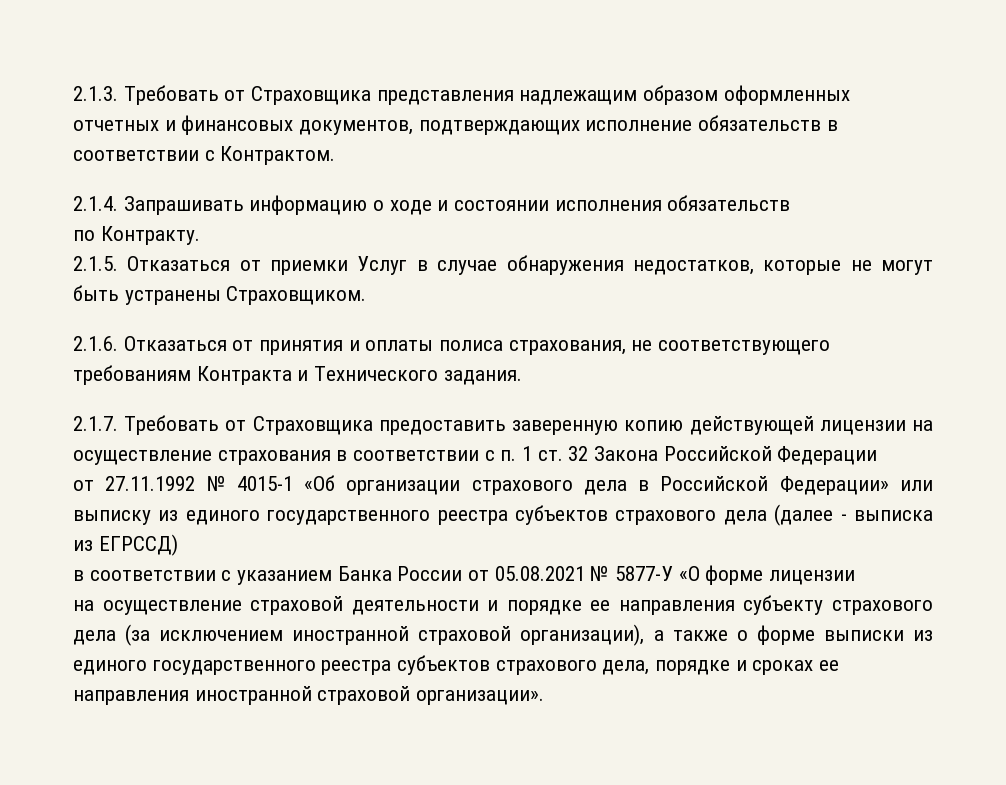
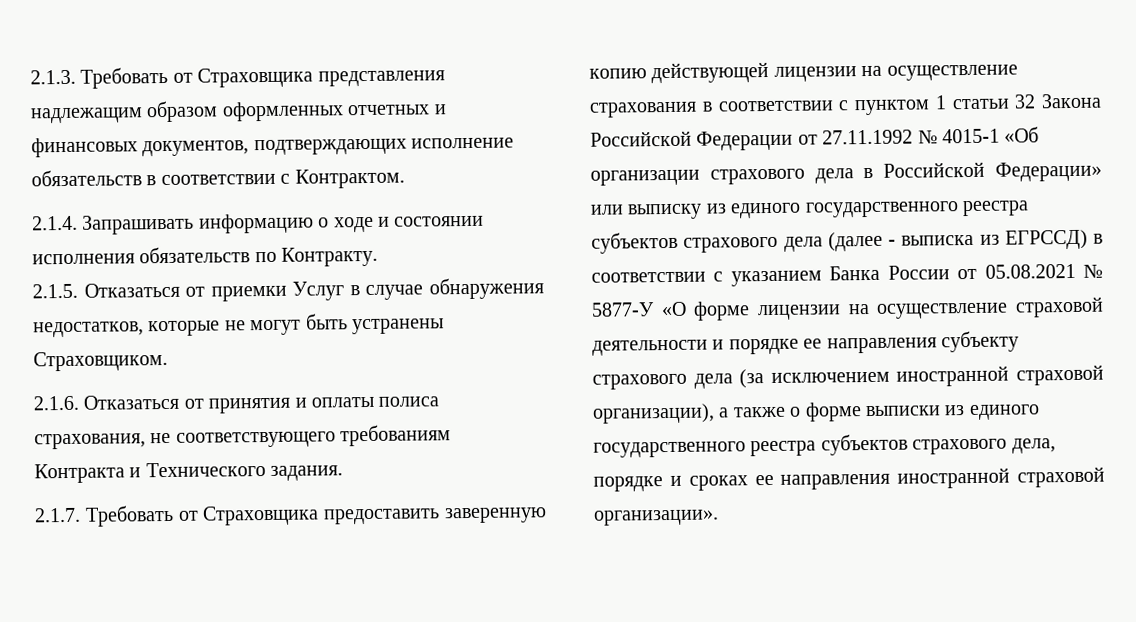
(791, 203) // -> (251, 255) none
[500,446,563,461] п. 1 ст. -> [854,95,1010,116] пунктом 1 статьи
(878, 455) // -> (794, 140) none
(178, 545) // -> (1088, 239) none
(856, 577) // -> (841, 312) none

